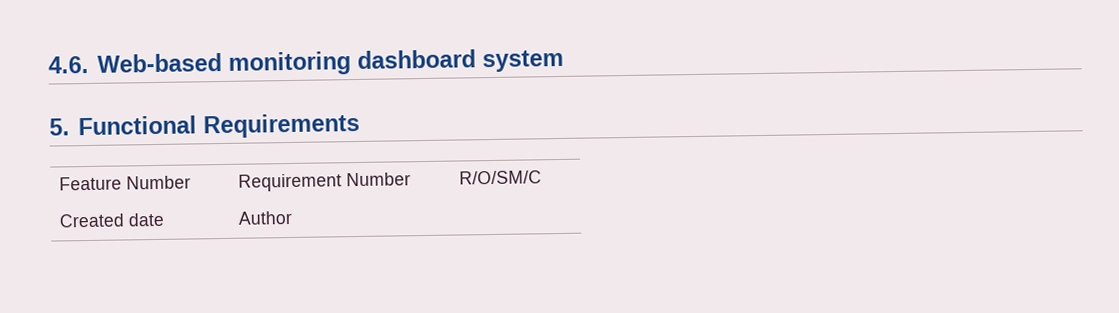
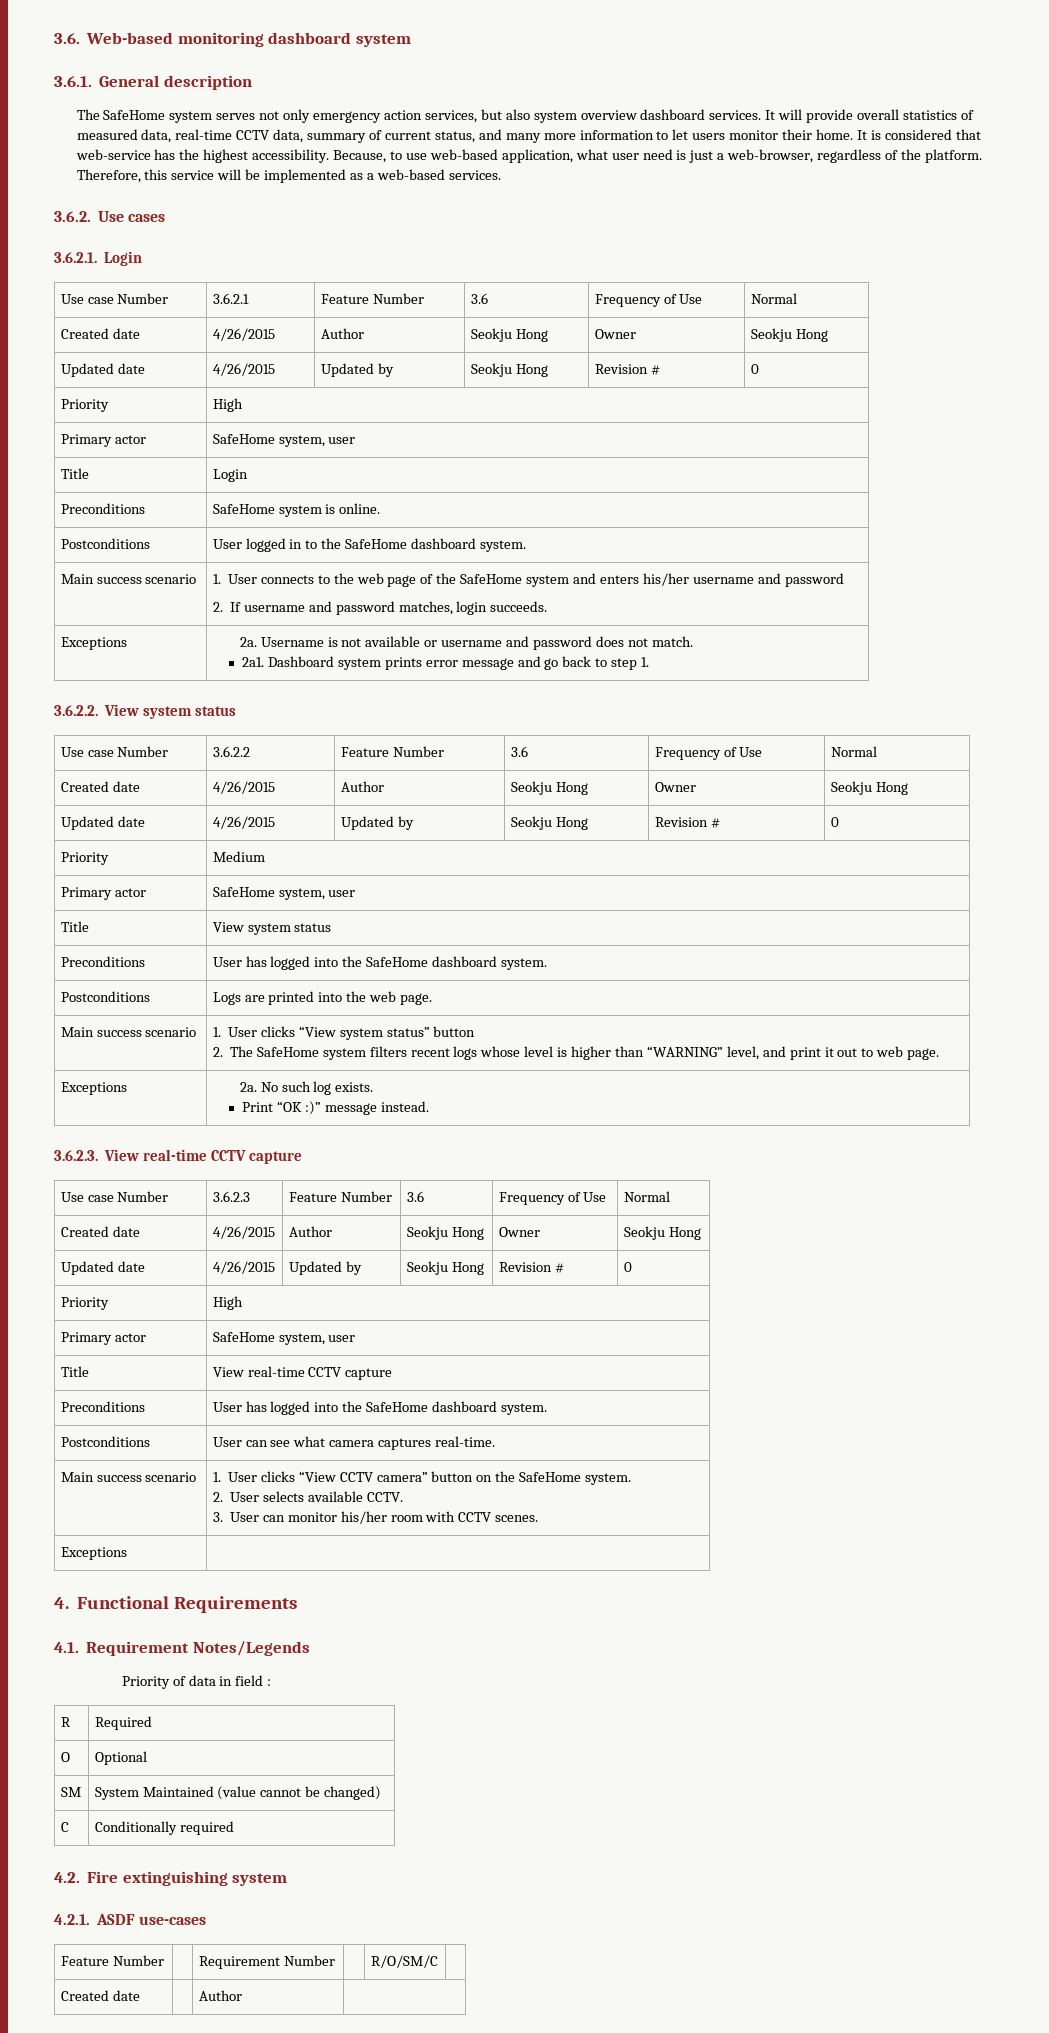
[48,55,89,74] 4.6. -> [54,33,80,44] 3.6.
[49,112,360,139] 5. Functional Requirements -> [54,75,252,90] [76,109,974,123] [76,129,981,143] [75,149,982,163] [76,169,501,183] [54,211,166,222] [54,251,143,266] [60,293,169,304] [212,293,249,304] [320,293,424,304] [470,293,488,304] [594,294,703,307] [750,293,797,304] [60,328,140,339] [212,328,275,341] [320,328,364,339] [470,328,548,342] [594,329,636,339] [750,328,828,342] [60,363,145,377] [212,363,275,376] [320,363,394,377] [470,363,548,377] [594,364,660,375] [750,364,759,374] [60,399,109,412] [212,398,243,412] [60,434,146,447] [212,434,356,447] [60,468,89,479] [212,469,248,482] [60,503,145,514] [212,503,381,517] [60,538,150,549] [212,538,526,552] [60,574,197,584] [212,573,844,587] [212,601,548,615] [60,637,127,650] [239,636,693,650] [242,656,650,670] [54,704,237,719] [60,746,169,757] [212,746,250,757] [340,746,444,757] [510,746,528,757] [654,747,763,760] [830,746,877,757] [60,781,140,792] [212,781,275,794] [340,781,384,792] [510,781,588,795] [654,782,696,792] [830,781,908,795] [60,816,145,830] [212,816,275,829] [340,816,414,830] [510,816,588,830] [654,817,720,828] [830,817,839,827] [60,852,109,865] [212,851,265,862] [60,887,146,900] [212,887,356,900] [60,921,89,932] [212,922,332,935] [60,956,145,967] [212,956,547,970] [60,991,150,1002] [212,991,433,1005] [60,1027,197,1037] [212,1026,476,1040] [212,1046,940,1060] [60,1082,127,1095] [239,1081,374,1095] [242,1101,429,1115] [54,1149,302,1164] [60,1191,169,1202] [212,1191,250,1202] [288,1191,392,1202] [406,1191,424,1202] [498,1192,607,1205] [623,1191,670,1202] [60,1226,140,1237] [212,1226,275,1239] [288,1226,332,1237] [406,1226,484,1240] [498,1227,540,1237] [623,1226,701,1240] [60,1261,145,1275] [212,1261,275,1274] [288,1261,362,1275] [406,1261,484,1275] [498,1262,564,1273] [623,1262,632,1272] [60,1297,109,1310] [212,1296,243,1310] [60,1332,146,1345] [212,1332,356,1345] [60,1366,89,1377] [212,1366,393,1380] [60,1401,145,1412] [212,1401,547,1415] [60,1436,150,1447] [212,1436,496,1450] [60,1472,197,1482] [212,1471,632,1485] [212,1491,403,1502] [212,1511,539,1524] [60,1547,127,1560] [54,1596,297,1613] [54,1641,310,1656] [121,1675,272,1689] [60,1717,71,1727] [94,1716,152,1730] [60,1752,70,1762] [94,1751,147,1765] [60,1787,81,1797] [94,1786,382,1800] [60,1822,69,1832] [94,1821,234,1835] [54,1871,288,1886] [54,1914,207,1925] 3.6.1. General description // The SafeHome system serves not only emergency action services, but also system overview dashboard services. It will provide overall statistics of measured data, real-time CCTV data, summary of current status, and many more information to let users monitor their home. It is considered that web-service has the highest accessibility. Because, to use web-based application, what user need is just a web-browser, regardless of the platform. Therefore, this service will be implemented as a web-based services. // 3.6.2. Use cases // 3.6.2.1. Login // Use case Number | 3.6.2.1 | Feature Number | 3.6 | Frequency of Use | Normal // Created date | 4/26/2015 | Author | Seokju Hong | Owner | Seokju Hong // Updated date | 4/26/2015 | Updated by | Seokju Hong | Revision # | 0 // Priority | High // Primary actor | SafeHome system, user // Title | Login // Preconditions | SafeHome system is online. // Postconditions | User logged in to the SafeHome dashboard system. // Main success scenario | 1. User connects to the web page of the SafeHome system and enters his/her username and password // 2. If username and password matches, login succeeds. // Exceptions | 2a. Username is not available or username and password does not match. // 2a1. Dashboard system prints error message and go back to step 1. // 3.6.2.2. View system status // Use case Number | 3.6.2.2 | Feature Number | 3.6 | Frequency of Use | Normal // Created date | 4/26/2015 | Author | Seokju Hong | Owner | Seokju Hong // Updated date | 4/26/2015 | Updated by | Seokju Hong | Revision # | 0 // Priority | Medium // Primary actor | SafeHome system, user // Title | View system status // Preconditions | User has logged into the SafeHome dashboard system. // Postconditions | Logs are printed into the web page. // Main success scenario | 1. User clicks “View system status” button // 2. The SafeHome system filters recent logs whose level is higher than “WARNING” level, and print it out to web page. // Exceptions | 2a. No such log exists. // Print “OK :)” message instead. // 3.6.2.3. View real-time CCTV capture // Use case Number | 3.6.2.3 | Feature Number | 3.6 | Frequency of Use | Normal // Created date | 4/26/2015 | Author | Seokju Hong | Owner | Seokju Hong // Updated date | 4/26/2015 | Updated by | Seokju Hong | Revision # | 0 // Priority | High // Primary actor | SafeHome system, user // Title | View real-time CCTV capture // Preconditions | User has logged into the SafeHome dashboard system. // Postconditions | User can see what camera captures real-time. // Main success scenario | 1. User clicks “View CCTV camera” button on the SafeHome system. // 2. User selects available CCTV. // 3. User can monitor his/her room with CCTV scenes. // Exceptions | // 4. Functional Requirements // 4.1. Requirement Notes/Legends // Priority of data in field : // R | Required // O | Optional // SM | System Maintained (value cannot be changed) // C | Conditionally required // 4.2. Fire extinguishing system // 4.2.1. ASDF use-cases

